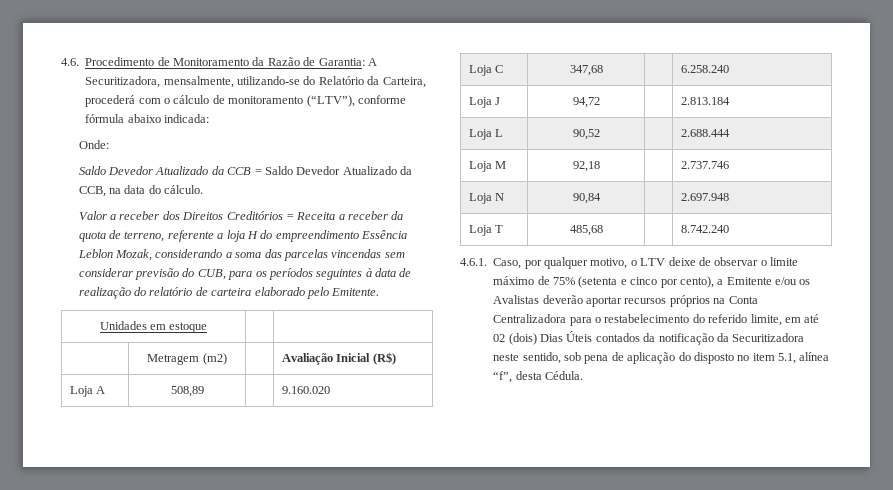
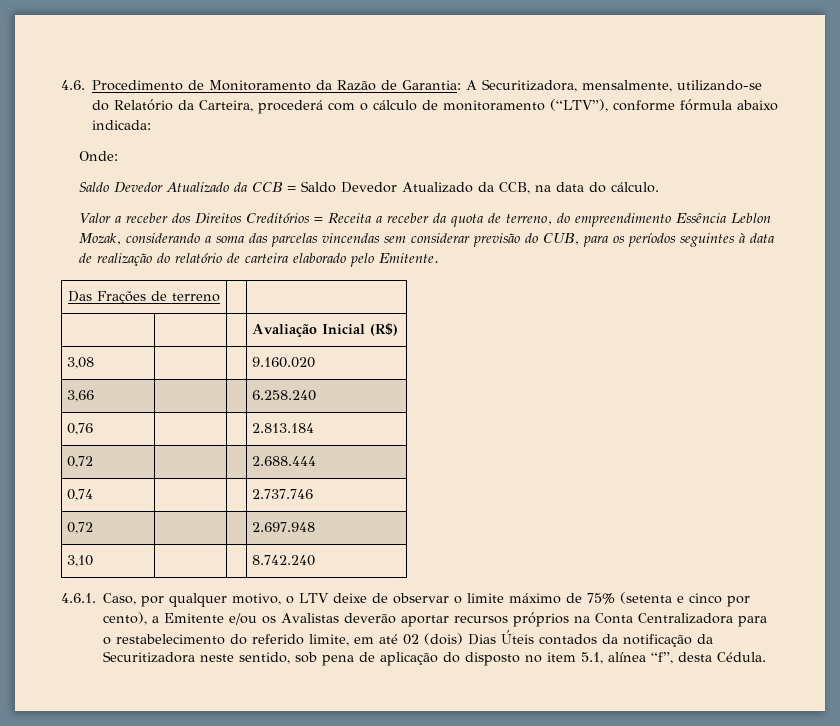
[167,230,258,242] referente a loja H -> (552, 219) none
[99,321,208,333] [147,353,227,365] [282,352,396,365] [70,386,106,397] [170,386,204,397] [282,386,331,394] [469,65,504,76] [569,65,603,76] [681,65,730,73] [469,97,501,108] [572,97,600,108] [681,97,731,105] [469,129,504,140] [572,129,600,140] [681,129,731,137] [469,161,507,172] [572,161,600,172] [681,161,730,169] [469,193,505,204] [572,193,601,204] [681,193,730,201] [469,225,504,236] [569,225,603,236] Unidades em estoque | | // | Metragem (m2) | | Avaliação Inicial (R$) // Loja A | 508,89 | | 9.160.020 // Loja C | 347,68 | | 6.258.240 // Loja J | 94,72 | | 2.813.184 // Loja L | 90,52 | | 2.688.444 // Loja M | 92,18 | | 2.737.746 // Loja N | 90,84 | | 2.697.948 // Loja T | 485,68 -> [68,291,220,304] [252,323,399,337] [67,357,95,369] [252,357,316,368] [67,390,95,402] [252,390,317,401] [67,423,94,435] [252,423,315,433] [67,456,94,468] [252,456,317,466] [67,489,94,501] [252,489,314,499] [67,522,94,534] [252,522,316,532] [67,555,94,567] Das Frações de terreno | | // | | | Avaliação Inicial (R$) // 3,08 | | | 9.160.020 // 3,66 | | | 6.258.240 // 0,76 | | | 2.813.184 // 0,72 | | | 2.688.444 // 0,74 | | | 2.737.746 // 0,72 | | | 2.697.948 // 3,10 |

